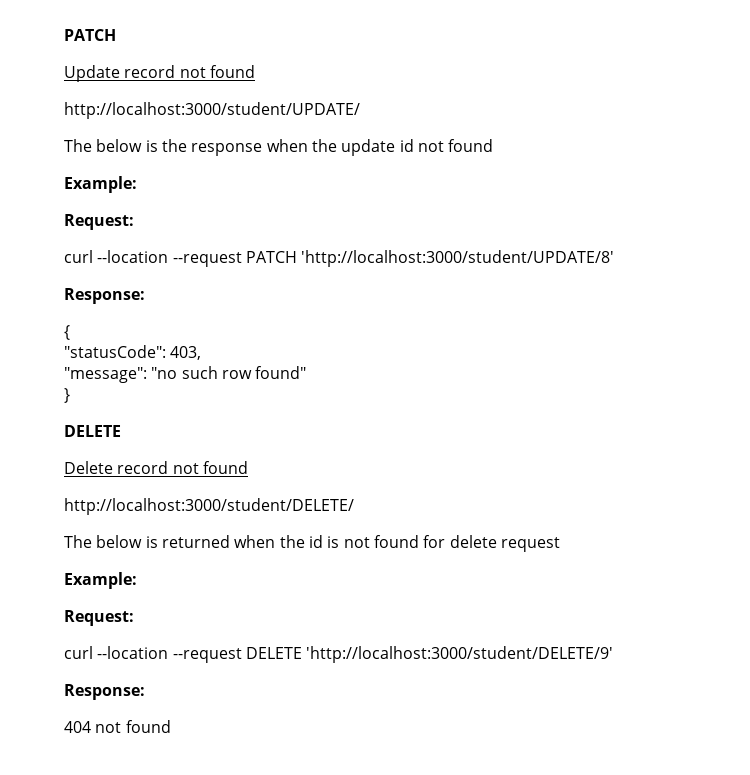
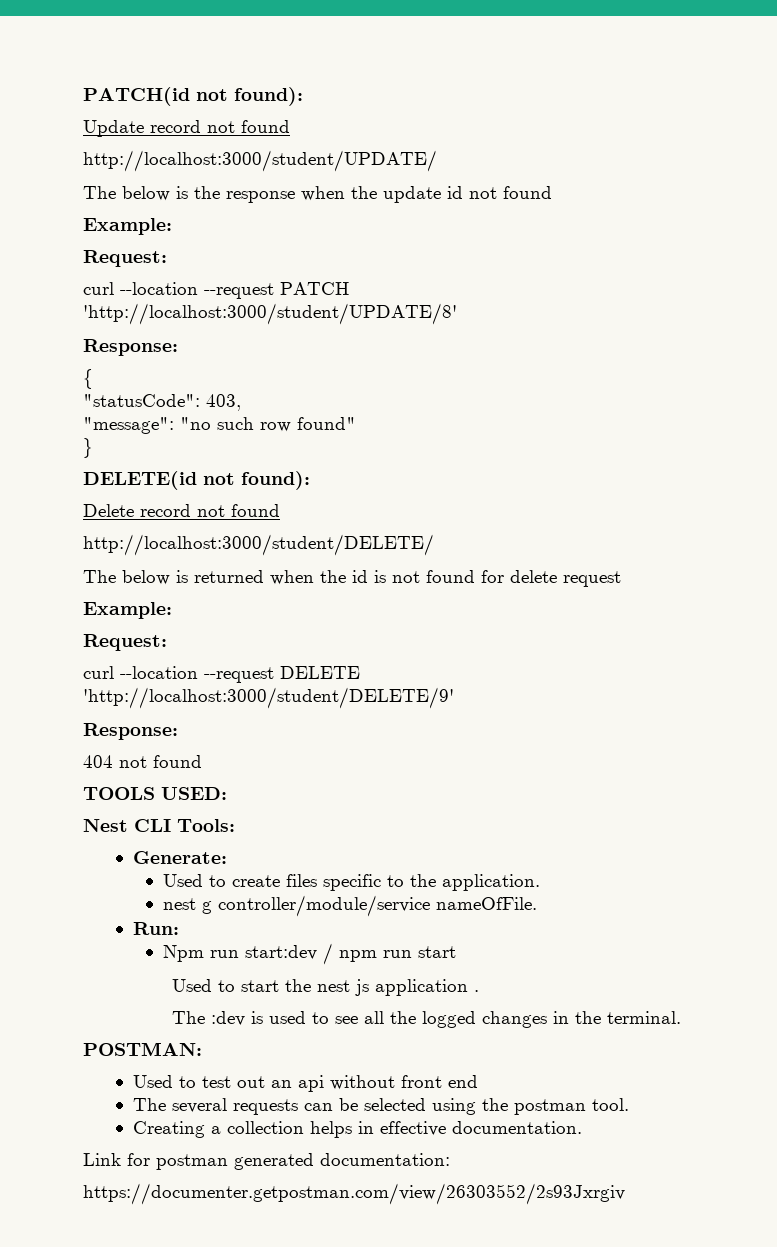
[64,29,116,41] PATCH -> [83,87,303,106] PATCH(id not found):
[64,425,121,437] DELETE -> [83,471,310,490] DELETE(id not found):
(171, 726) none -> [83,787,227,800] [83,819,235,832] [133,851,228,864] [162,874,540,891] [162,895,537,917] [133,922,180,935] [162,943,456,965] [171,979,479,996] [171,1011,681,1028] [83,1042,202,1056] [133,1075,479,1092] [133,1098,630,1115] [133,1121,583,1138] [83,1153,450,1170] [83,1183,625,1205] // TOOLS USED: // Nest CLI Tools: // Generate: // Used to create files specific to the application. // nest g controller/module/service nameOfFile. // Run: // Npm run start:dev / npm run start // Used to start the nest js application . // The :dev is used to see all the logged changes in the terminal. // POSTMAN: // Used to test out an api without front end // The several requests can be selected using the postman tool. // Creating a collection helps in effective documentation. // Link for postman generated documentation: // https://documenter.getpostman.com/view/26303552/2s93Jxrgiv

